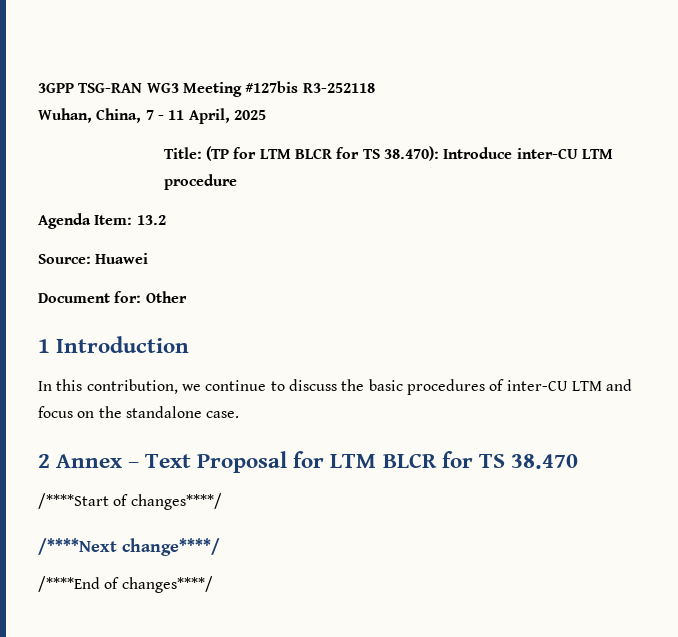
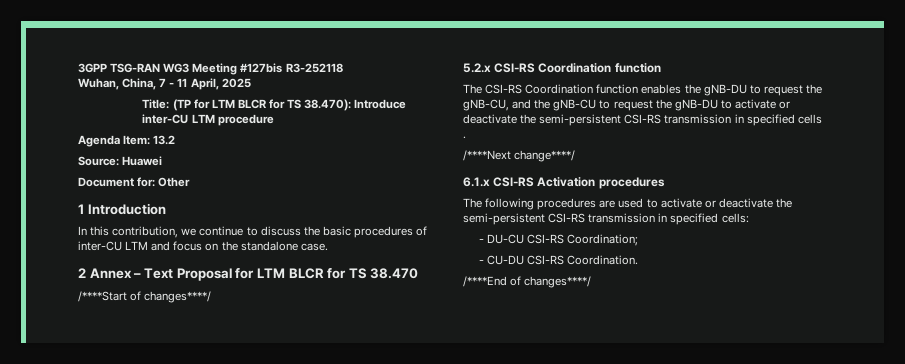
[38,538,220,556] /****Next change****/ -> [463,63,661,73] [463,84,822,96] [463,99,791,111] [463,114,822,126] [463,136,466,139] [463,150,576,162] [463,177,665,189] [463,198,792,210] [463,213,749,225] [479,234,639,246] [479,255,639,265] 5.2.x CSI-RS Coordination function // The CSI-RS Coordination function enables the gNB-DU to request the gNB-CU, and the gNB-CU to request the gNB-DU to activate or deactivate the semi-persistent CSI-RS transmission in specified cells . // /****Next change****/ // 6.1.x CSI-RS Activation procedures // The following procedures are used to activate or deactivate the semi-persistent CSI-RS transmission in specified cells: // - DU-CU CSI-RS Coordination; // - CU-DU CSI-RS Coordination.

